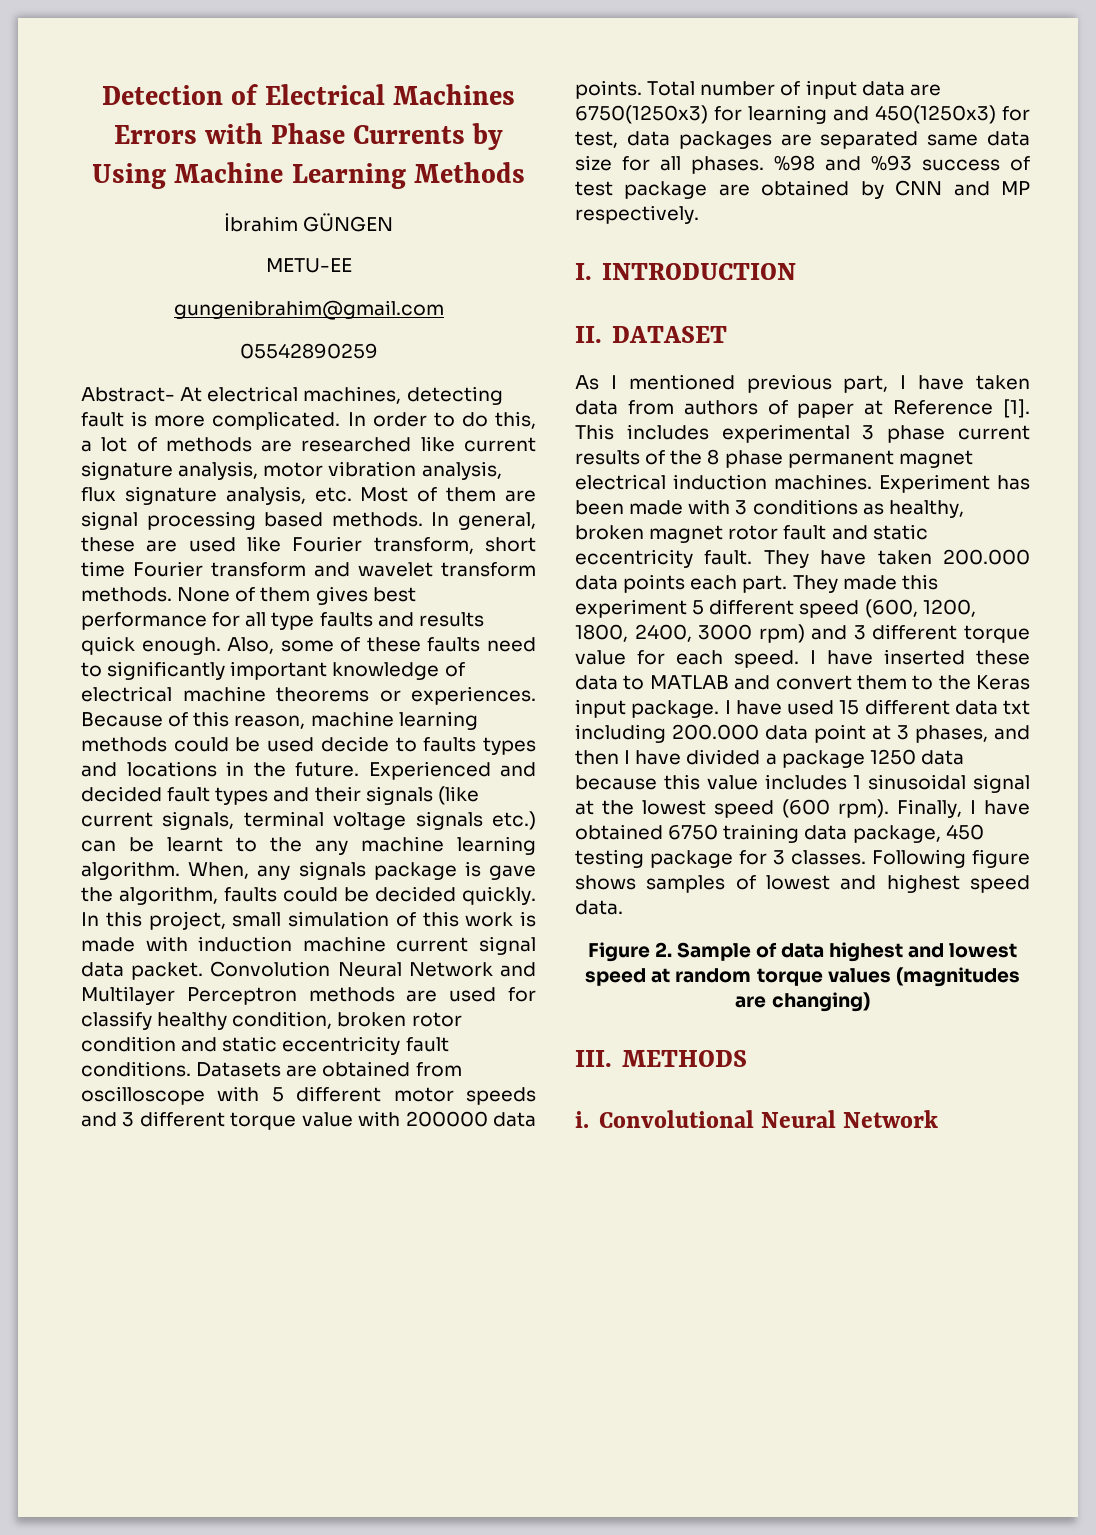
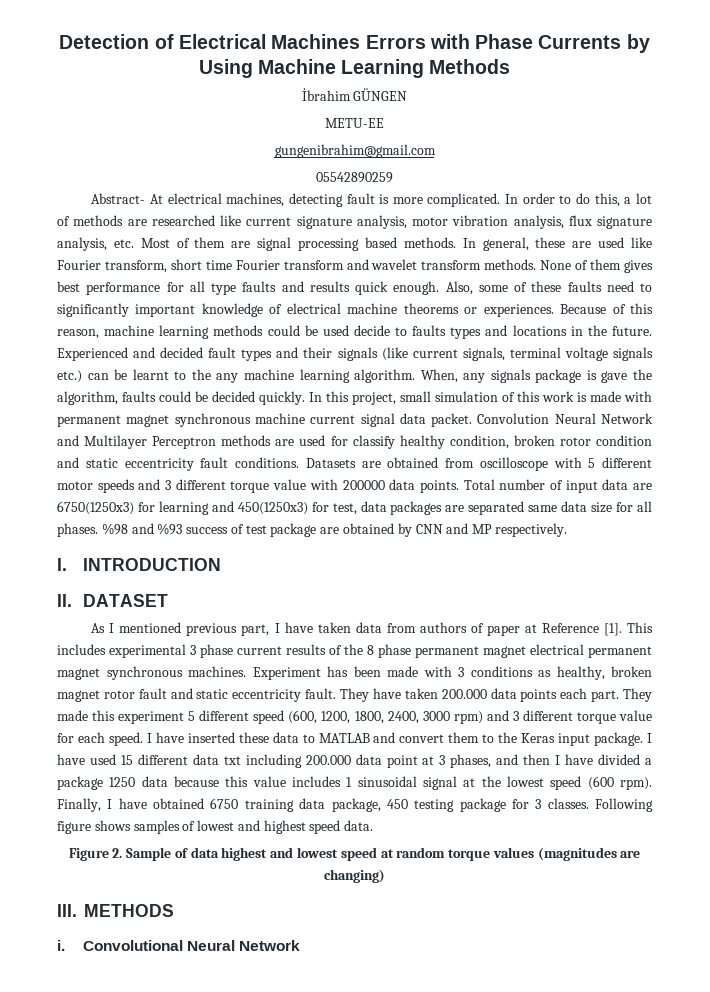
[198,936,293,952] induction -> [57,413,251,427] permanent magnet synchronous
[673,474,767,490] induction -> [588,646,652,658] [57,666,183,680] permanent magnet synchronous

